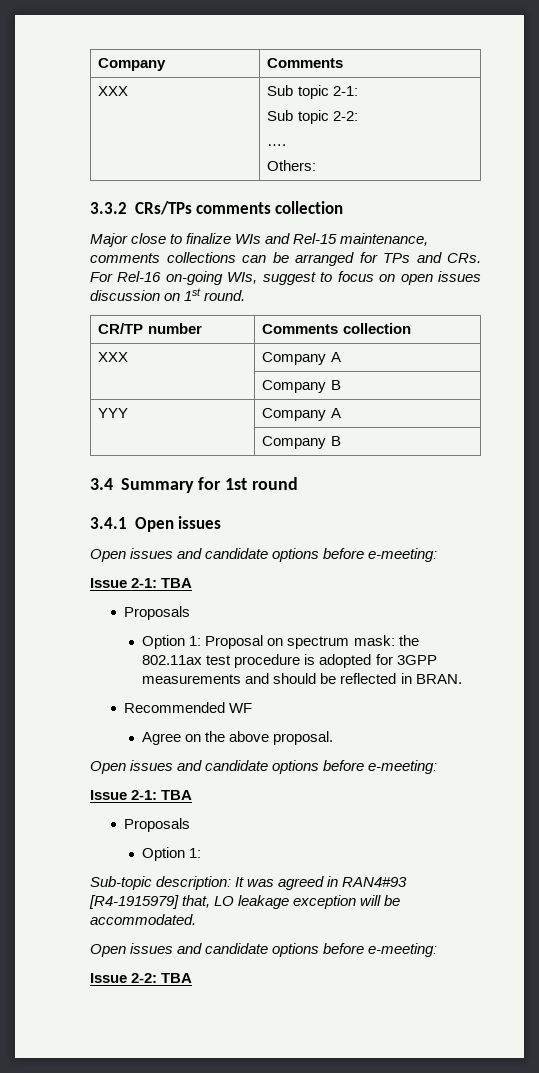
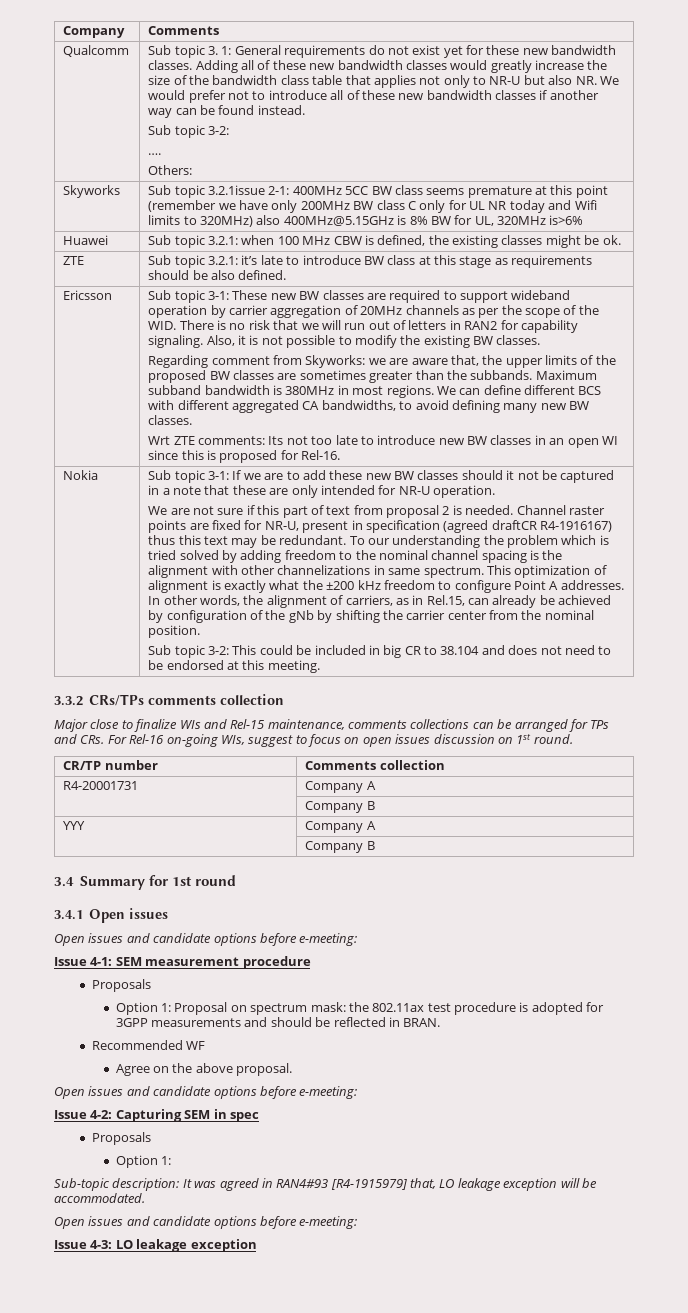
[98,86,129,96] [267,85,358,99] [267,110,358,124] XXX | Sub topic 2-1: // Sub topic 2-2: -> [63,45,130,57] [148,45,617,58] [148,60,608,73] [148,75,619,88] [148,90,599,103] [148,105,305,118] [148,125,230,138] Qualcomm | Sub topic 3. 1: General requirements do not exist yet for these new bandwidth classes. Adding all of these new bandwidth classes would greatly increase the size of the bandwidth class table that applies not only to NR-U but also NR. We would prefer not to introduce all of these new bandwidth classes if another way can be found instead. // Sub topic 3-2:
(317, 165) none -> [63,185,121,198] [148,185,608,198] [148,200,597,213] [148,215,584,227] [63,235,109,245] [148,235,621,248] [63,256,85,265] [148,255,593,268] [148,270,287,280] [63,290,113,300] [148,290,571,303] [148,305,599,318] [148,320,578,333] [148,335,541,348] [148,355,616,368] [148,370,597,383] [148,385,602,398] [148,400,590,413] [148,415,193,425] [148,435,618,448] [148,450,341,463] [63,470,99,480] [148,470,615,483] [148,485,496,498] [148,505,605,518] [148,520,613,533] [148,535,609,548] [148,550,563,563] [148,565,607,578] [148,580,624,593] [148,595,612,608] [148,610,594,623] [148,625,201,638] [148,645,612,658] [148,660,320,673] // Skyworks | Sub topic 3.2.1issue 2-1: 400MHz 5CC BW class seems premature at this point (remember we have only 200MHz BW class C only for UL NR today and Wifi limits to 320MHz) also 400MHz@5.15GHz is 8% BW for UL, 320MHz is>6% // Huawei | Sub topic 3.2.1: when 100 MHz CBW is defined, the existing classes might be ok. // ZTE | Sub topic 3.2.1: it’s late to introduce BW class at this stage as requirements should be also defined. // Ericsson | Sub topic 3-1: These new BW classes are required to support wideband operation by carrier aggregation of 20MHz channels as per the scope of the WID. There is no risk that we will run out of letters in RAN2 for capability signaling. Also, it is not possible to modify the existing BW classes. // Regarding comment from Skyworks: we are aware that, the upper limits of the proposed BW classes are sometimes greater than the subbands. Maximum subband bandwidth is 380MHz in most regions. We can define different BCS with different aggregated CA bandwidths, to avoid defining many new BW classes. // Wrt ZTE comments: Its not too late to introduce new BW classes in an open WI since this is proposed for Rel-16. // Nokia | Sub topic 3-1: If we are to add these new BW classes should it not be captured in a note that these are only intended for NR-U operation. // We are not sure if this part of text from proposal 2 is needed. Channel raster points are fixed for NR-U, present in specification (agreed draftCR R4-1916167) thus this text may be redundant. To our understanding the problem which is tried solved by adding freedom to the nominal channel spacing is the alignment with other channelizations in same spectrum. This optimization of alignment is exactly what the ±200 kHz freedom to configure Point A addresses. In other words, the alignment of carriers, as in Rel.15, can already be achieved by configuration of the gNb by shifting the carrier center from the nominal position. // Sub topic 3-2: This could be included in big CR to 38.104 and does not need to be endorsed at this meeting.
[98,352,129,362] XXX -> [63,781,139,790] R4-20001731
[131,578,193,588] 2-1: TBA -> [90,956,311,969] 4-1: SEM measurement procedure
[131,790,193,800] 2-1: TBA -> [90,1109,259,1122] 4-2: Capturing SEM in spec
[131,973,193,983] 2-2: TBA -> [90,1239,257,1252] 4-3: LO leakage exception

